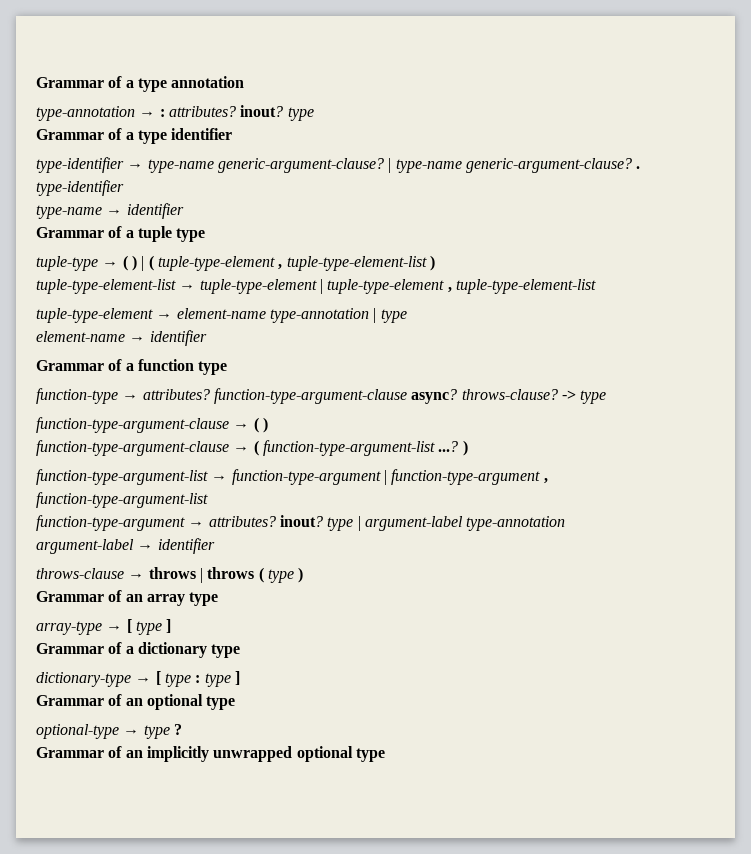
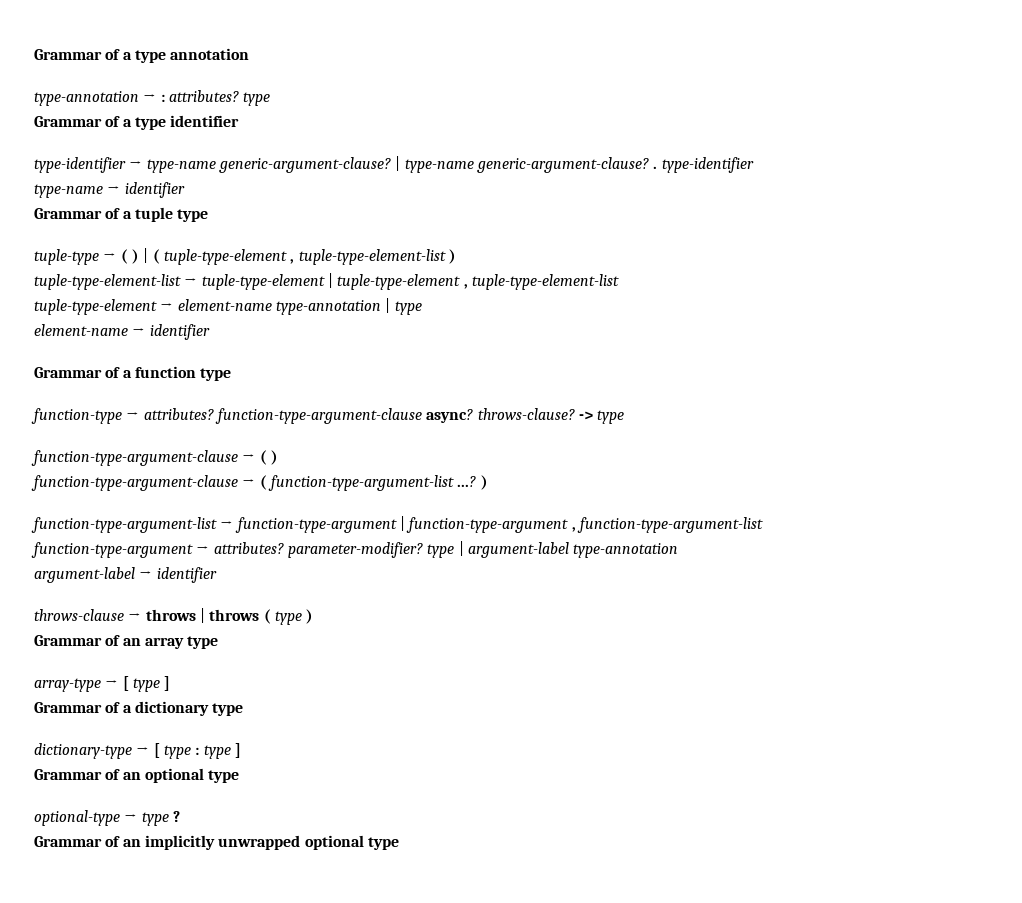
[240,105,284,117] inout? -> (239, 96) none
[279,515,323,527] inout? -> [287,542,423,558] parameter-modifier?

